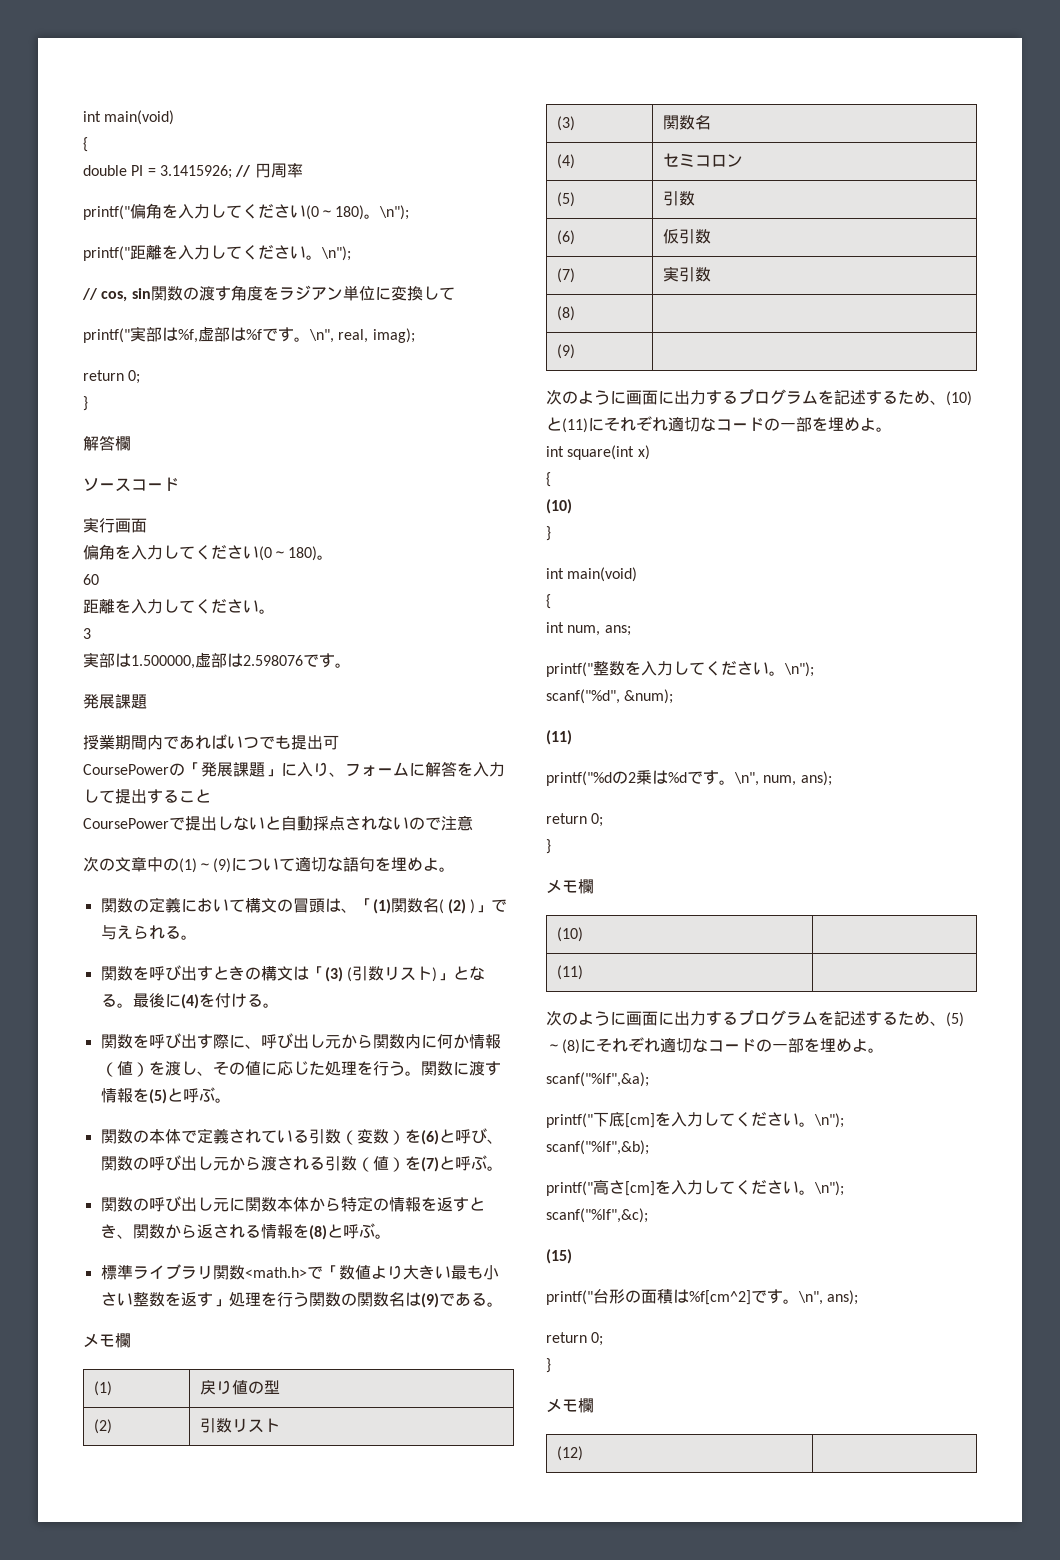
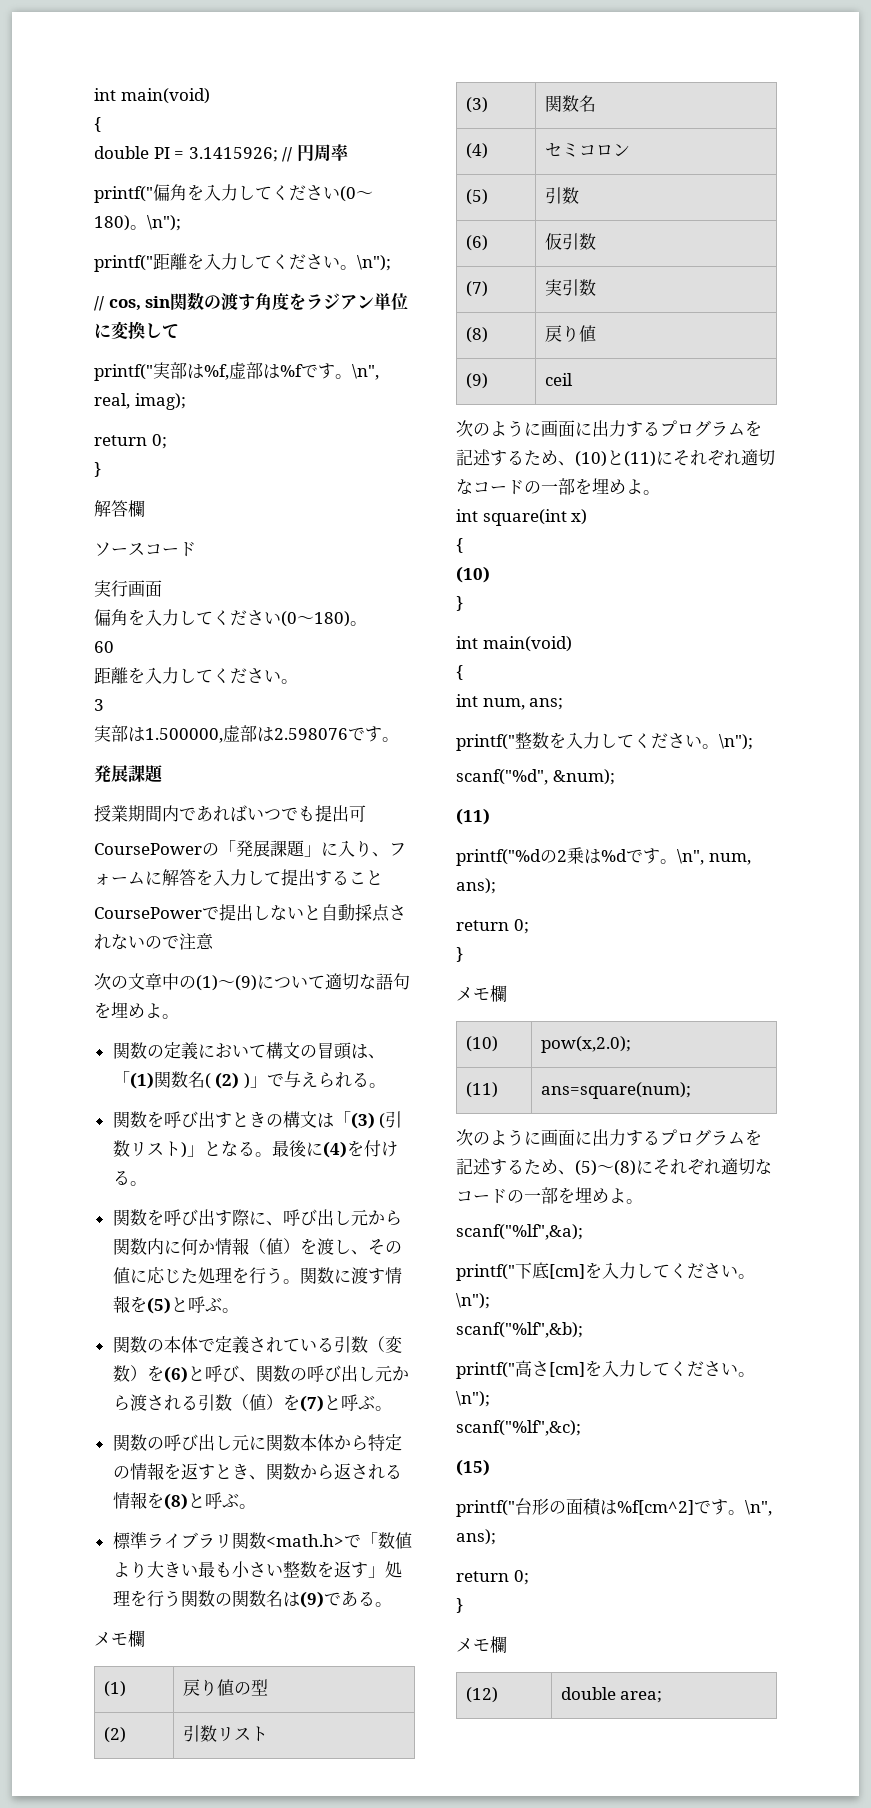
(576, 313) none -> [544,325,596,342] 戻り値
(576, 351) none -> [544,373,573,386] ceil
(584, 934) none -> [540,1036,631,1053] pow(x,2.0);
(584, 972) none -> [540,1082,691,1099] ans=square(num);
(584, 1453) none -> [560,1687,663,1703] double area;

